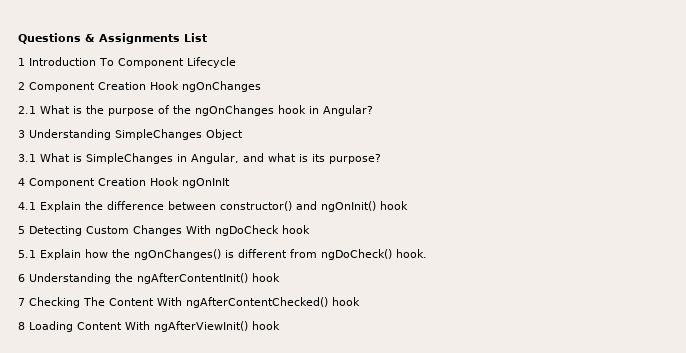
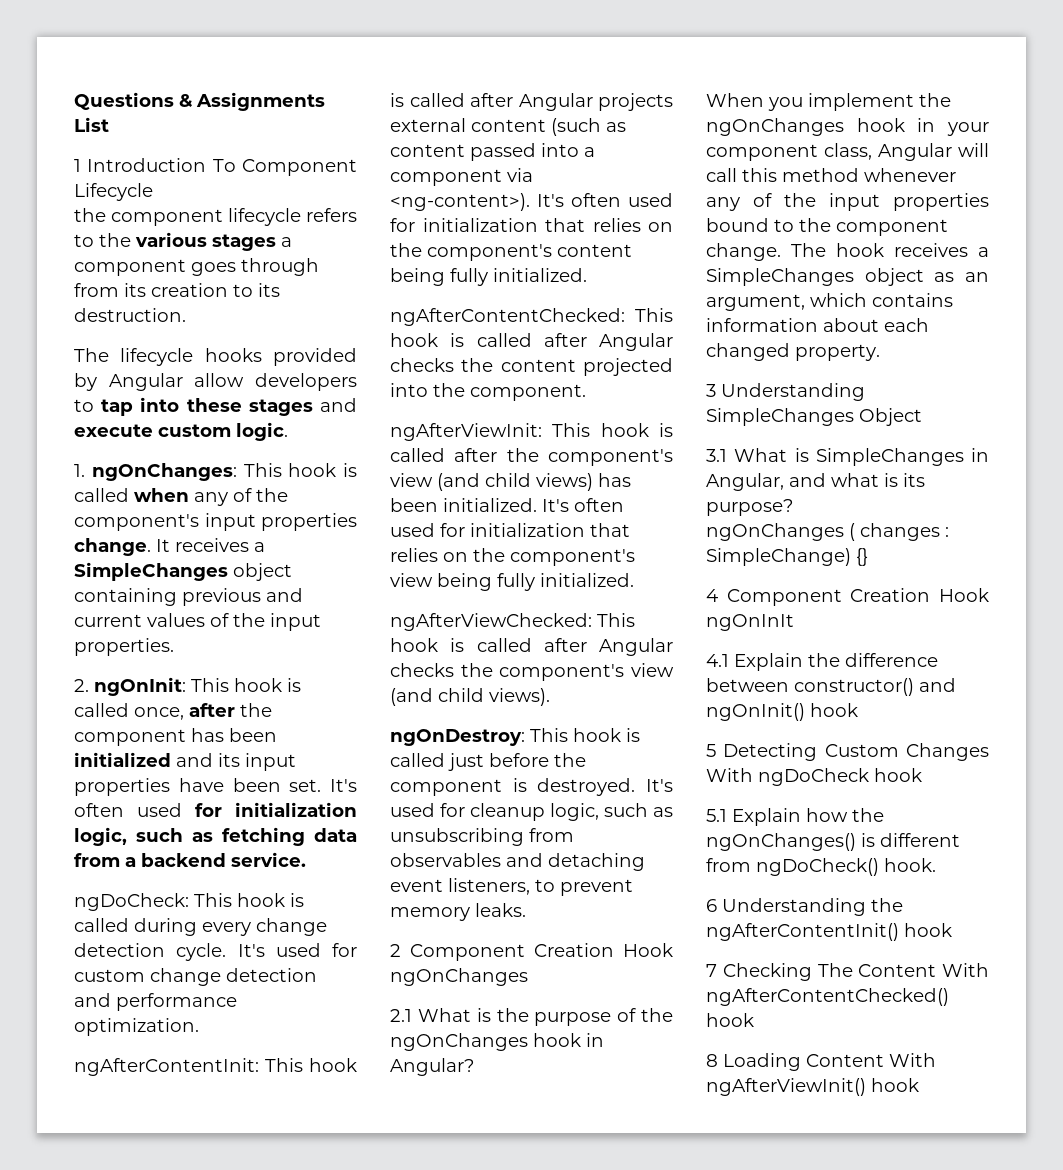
(236, 62) none -> [74,208,357,226] [74,232,292,251] [74,258,319,276] [74,283,280,297] [74,308,186,322] [74,348,357,366] [74,373,357,391] [74,397,357,416] [74,422,288,441] [74,463,357,481] [74,488,288,506] [74,513,357,531] [74,538,265,556] [74,562,292,581] [74,588,303,606] [74,613,321,631] [74,638,174,656] [74,677,301,696] [74,703,272,720] [74,728,277,746] [74,752,296,771] [74,778,357,796] [74,802,357,817] [74,827,357,846] [74,852,306,867] [74,893,304,911] [74,918,327,936] [74,943,357,961] [74,968,317,986] [74,993,237,1011] [74,1018,199,1036] [74,1058,357,1076] [390,93,673,111] [390,118,626,136] [390,143,595,161] [390,168,533,186] [390,193,673,211] [390,218,673,232] [390,243,632,261] [390,268,587,286] [390,308,673,326] [390,333,673,351] [390,358,673,376] [390,383,586,401] [390,423,673,441] [390,448,673,466] [390,473,631,491] [390,498,624,512] [390,523,630,537] [390,548,635,566] [390,573,634,591] [390,613,635,631] [390,638,673,656] [390,663,674,681] [390,688,550,706] [390,728,640,746] [390,753,586,771] [390,778,673,796] [390,803,673,821] [390,828,574,846] [390,853,645,871] [390,878,633,896] [390,903,526,921] // the component lifecycle refers to the various stages a component goes through from its creation to its destruction. // The lifecycle hooks provided by Angular allow developers to tap into these stages and execute custom logic. // 1. ngOnChanges: This hook is called when any of the component's input properties change. It receives a SimpleChanges object containing previous and current values of the input properties. // 2. ngOnInit: This hook is called once, after the component has been initialized and its input properties have been set. It's often used for initialization logic, such as fetching data from a backend service. // ngDoCheck: This hook is called during every change detection cycle. It's used for custom change detection and performance optimization. // ngAfterContentInit: This hook is called after Angular projects external content (such as content passed into a component via <ng-content>). It's often used for initialization that relies on the component's content being fully initialized. // ngAfterContentChecked: This hook is called after Angular checks the content projected into the component. // ngAfterViewInit: This hook is called after the component's view (and child views) has been initialized. It's often used for initialization that relies on the component's view being fully initialized. // ngAfterViewChecked: This hook is called after Angular checks the component's view (and child views). // ngOnDestroy: This hook is called just before the component is destroyed. It's used for cleanup logic, such as unsubscribing from observables and detaching event listeners, to prevent memory leaks.
(373, 110) none -> [706,93,951,111] [706,118,989,136] [706,143,989,161] [706,168,956,182] [706,193,989,211] [706,218,948,236] [706,243,989,261] [706,268,989,286] [706,293,953,311] [706,318,929,332] [706,343,880,361] // When you implement the ngOnChanges hook in your component class, Angular will call this method whenever any of the input properties bound to the component change. The hook receives a SimpleChanges object as an argument, which contains information about each changed property.
(381, 159) none -> [706,523,949,541] [706,548,868,566] // ngOnChanges ( changes : SimpleChange) {}

